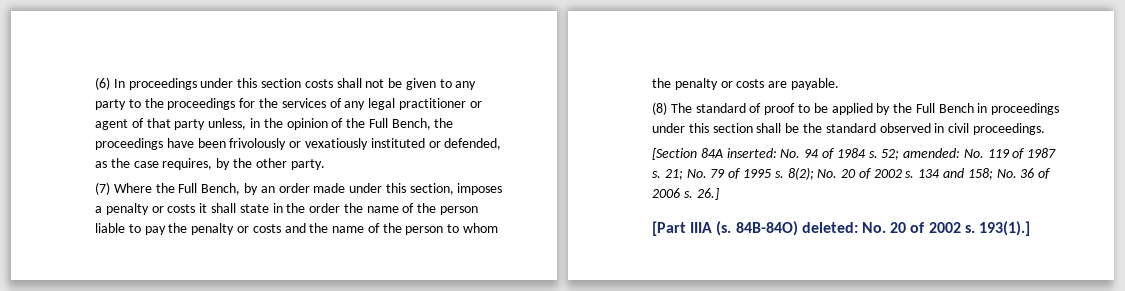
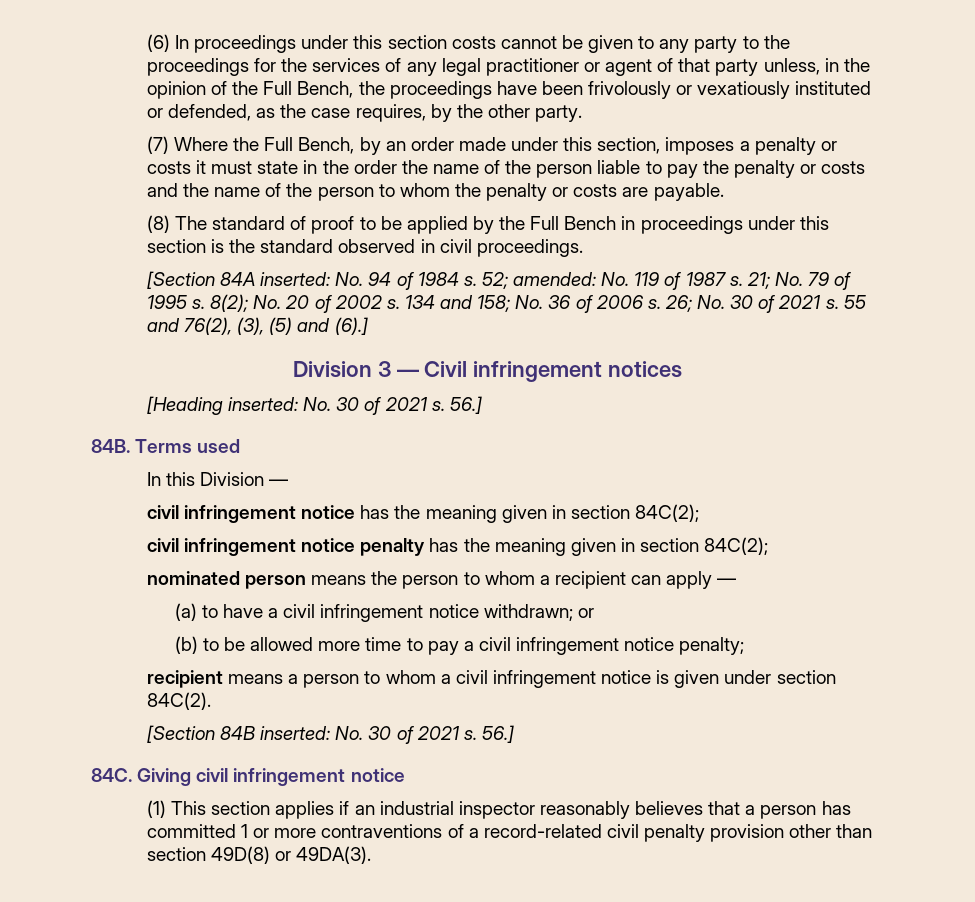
[336,78,385,88] shall not -> [500,36,557,49] cannot
[211,203,237,213] shall -> [211,161,253,174] must
[756,123,800,133] shall be -> [211,239,225,253] is
[696,188,719,200] [652,221,1030,236] 26.] // [Part IIIA (s. 84B-84O) deleted: No. 20 of 2002 s. 193(1).] -> [664,295,866,313] [146,317,368,335] [292,361,683,382] [146,396,482,415] [91,439,241,453] [146,472,289,486] [146,504,700,523] [146,537,769,556] [146,571,737,589] [174,603,594,622] [174,636,745,655] [146,670,836,688] [146,692,211,710] [146,725,514,744] [91,768,405,786] [146,800,851,819] [146,824,873,842] [146,846,372,864] 26; No. 30 of 2021 s. 55 and 76(2), (3), (5) and (6).] // Division 3 — Civil infringement notices // [Heading inserted: No. 30 of 2021 s. 56.] // 84B. Terms used // In this Division — // civil infringement notice has the meaning given in section 84C(2); // civil infringement notice penalty has the meaning given in section 84C(2); // nominated person means the person to whom a recipient can apply — // (a) to have a civil infringement notice withdrawn; or // (b) to be allowed more time to pay a civil infringement notice penalty; // recipient means a person to whom a civil infringement notice is given under section 84C(2). // [Section 84B inserted: No. 30 of 2021 s. 56.] // 84C. Giving civil infringement notice // (1) This section applies if an industrial inspector reasonably believes that a person has committed 1 or more contraventions of a record-related civil penalty provision other than section 49D(8) or 49DA(3).

